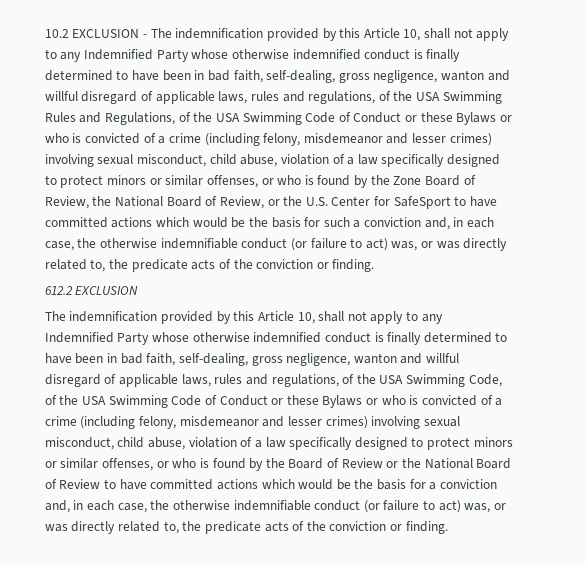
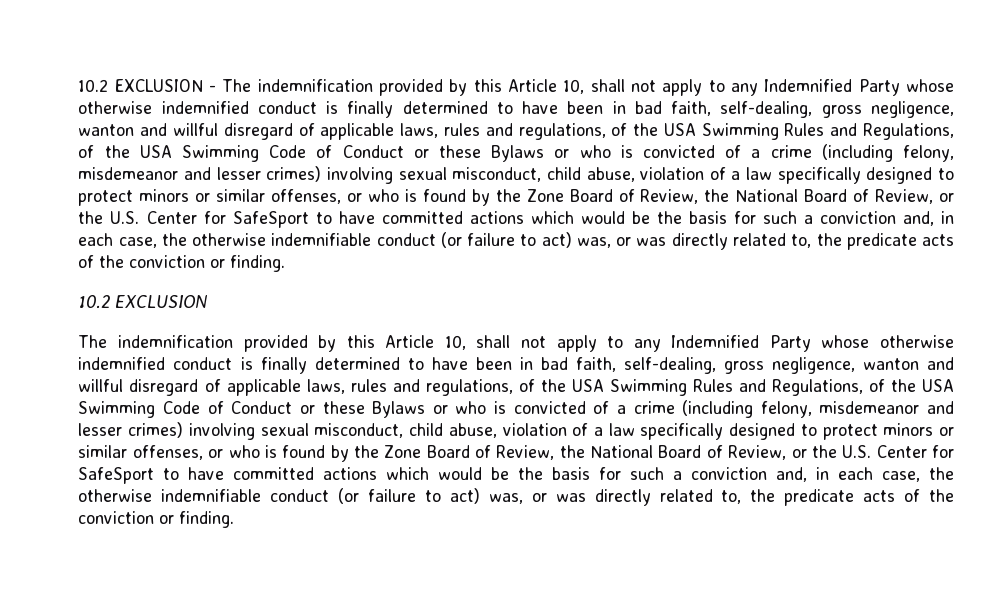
[44,286,73,295] 612.2 -> [78,295,111,309] 10.2
[468,374,502,387] Code, -> [692,379,863,396] Rules and Regulations,
[288,458,512,469] [44,479,101,489] Board of Review or the National Board of Review -> [384,445,954,460] [78,467,155,484] Zone Board of Review, the National Board of Review, or the U.S. Center for SafeSport
(426, 484) none -> [630,467,665,480] such

